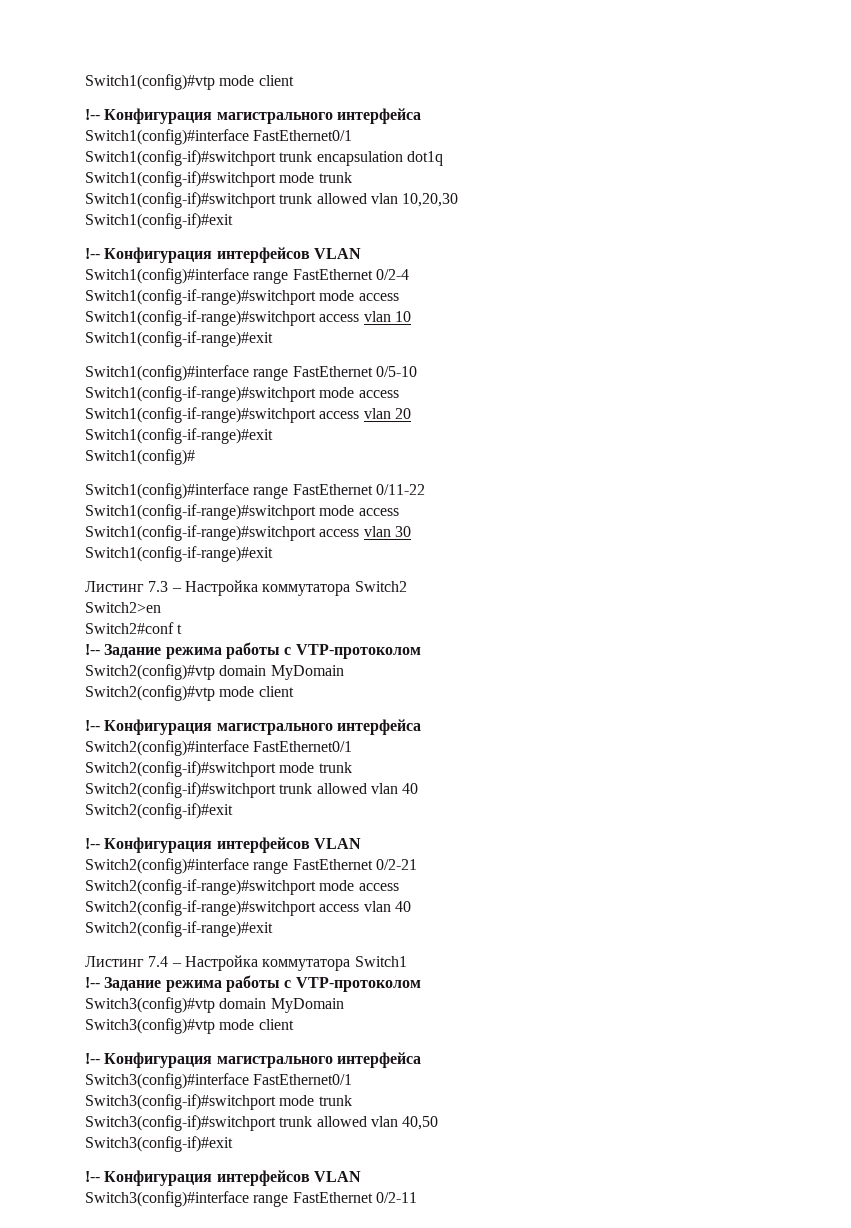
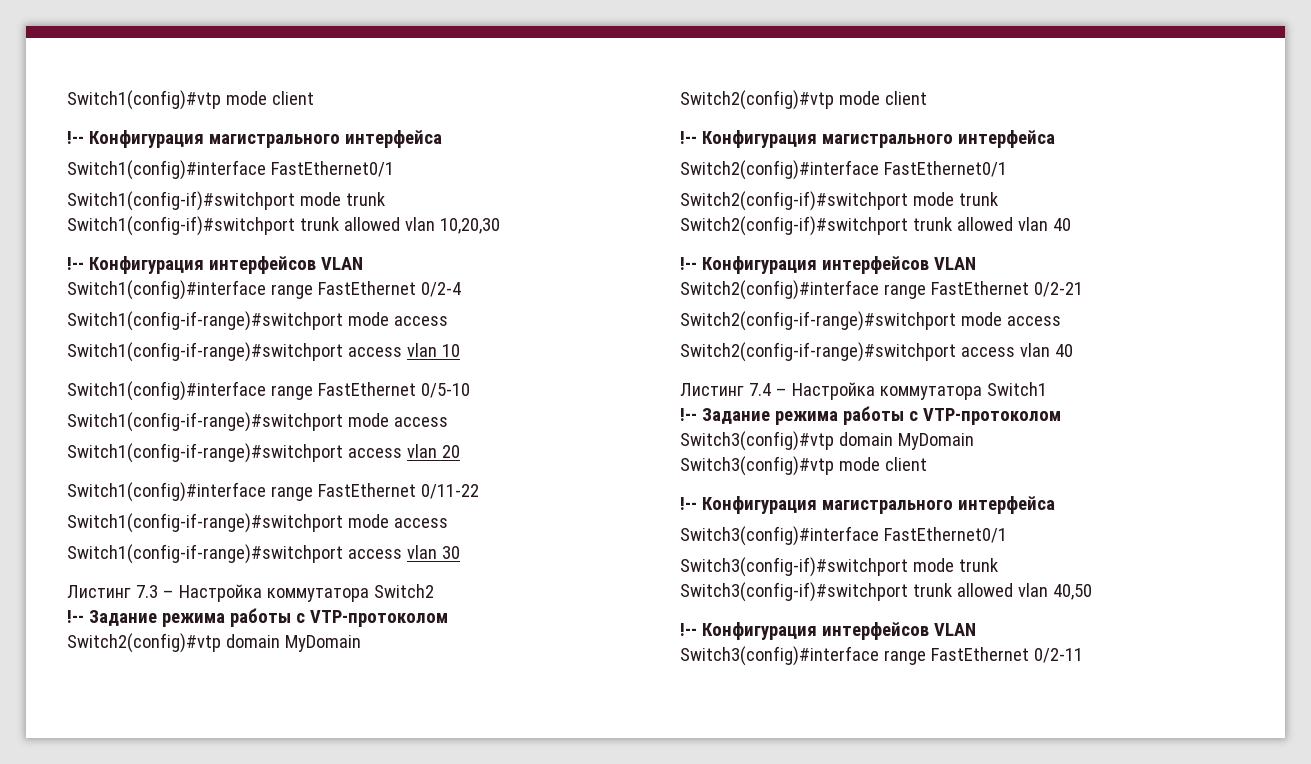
[85,150,443,166] // Switch1(config-if)#switchport trunk encapsulation dot1q -> (394, 169) none
[85,213,233,229] // Switch1(config-if)#exit -> (500, 226) none
[85,331,273,347] // Switch1(config-if-range)#exit -> (460, 350) none
[85,428,273,444] [85,449,195,465] // Switch1(config-if-range)#exit // Switch1(config)# -> (460, 451) none
[85,546,273,562] // Switch1(config-if-range)#exit -> (460, 552) none
[85,602,161,613] [85,622,183,634] // Switch2>en // Switch2#conf t -> (434, 591) none
[85,803,233,819] // Switch2(config-if)#exit -> (1071, 224) none
[85,921,273,937] // Switch2(config-if-range)#exit -> (1073, 350) none
[85,1136,233,1152] // Switch3(config-if)#exit -> (1092, 592) none

